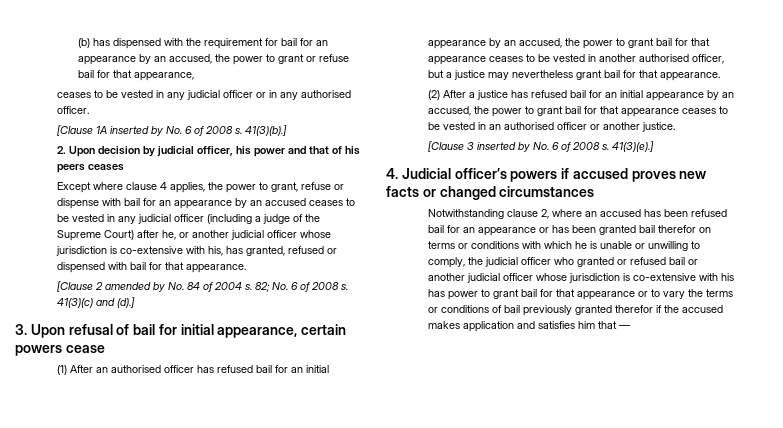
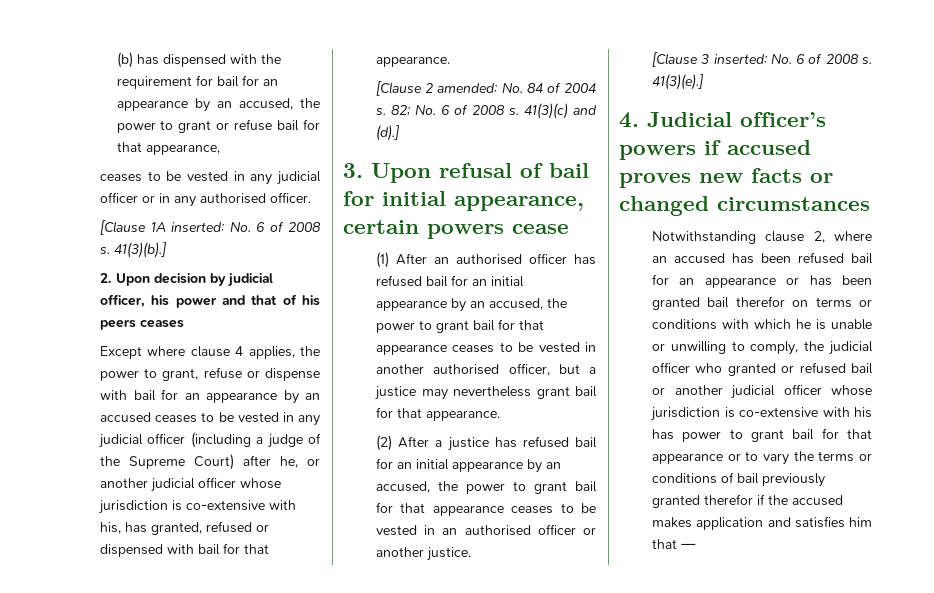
[110,126,164,136] inserted by -> [171,222,226,232] inserted:
[105,282,166,292] amended by -> [437,83,499,93] amended:
[477,142,531,152] inserted by -> [713,54,768,64] inserted:

